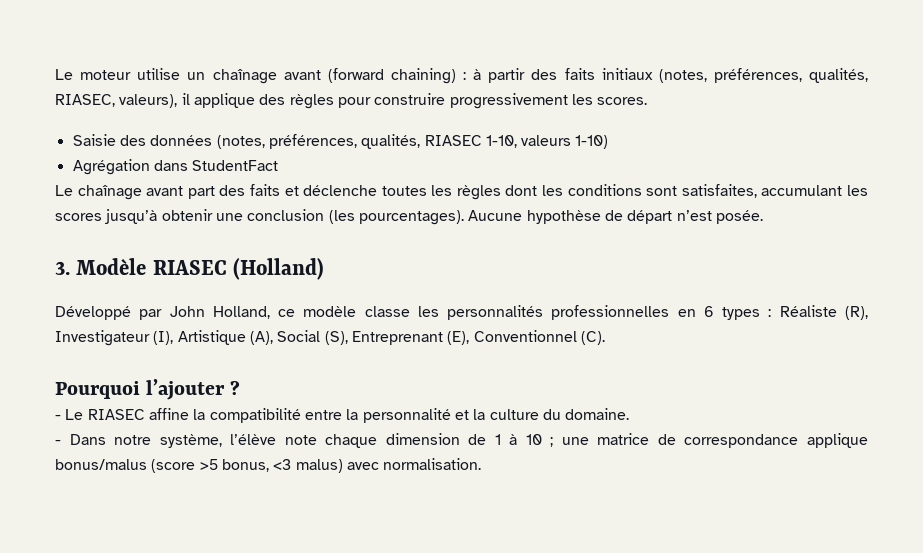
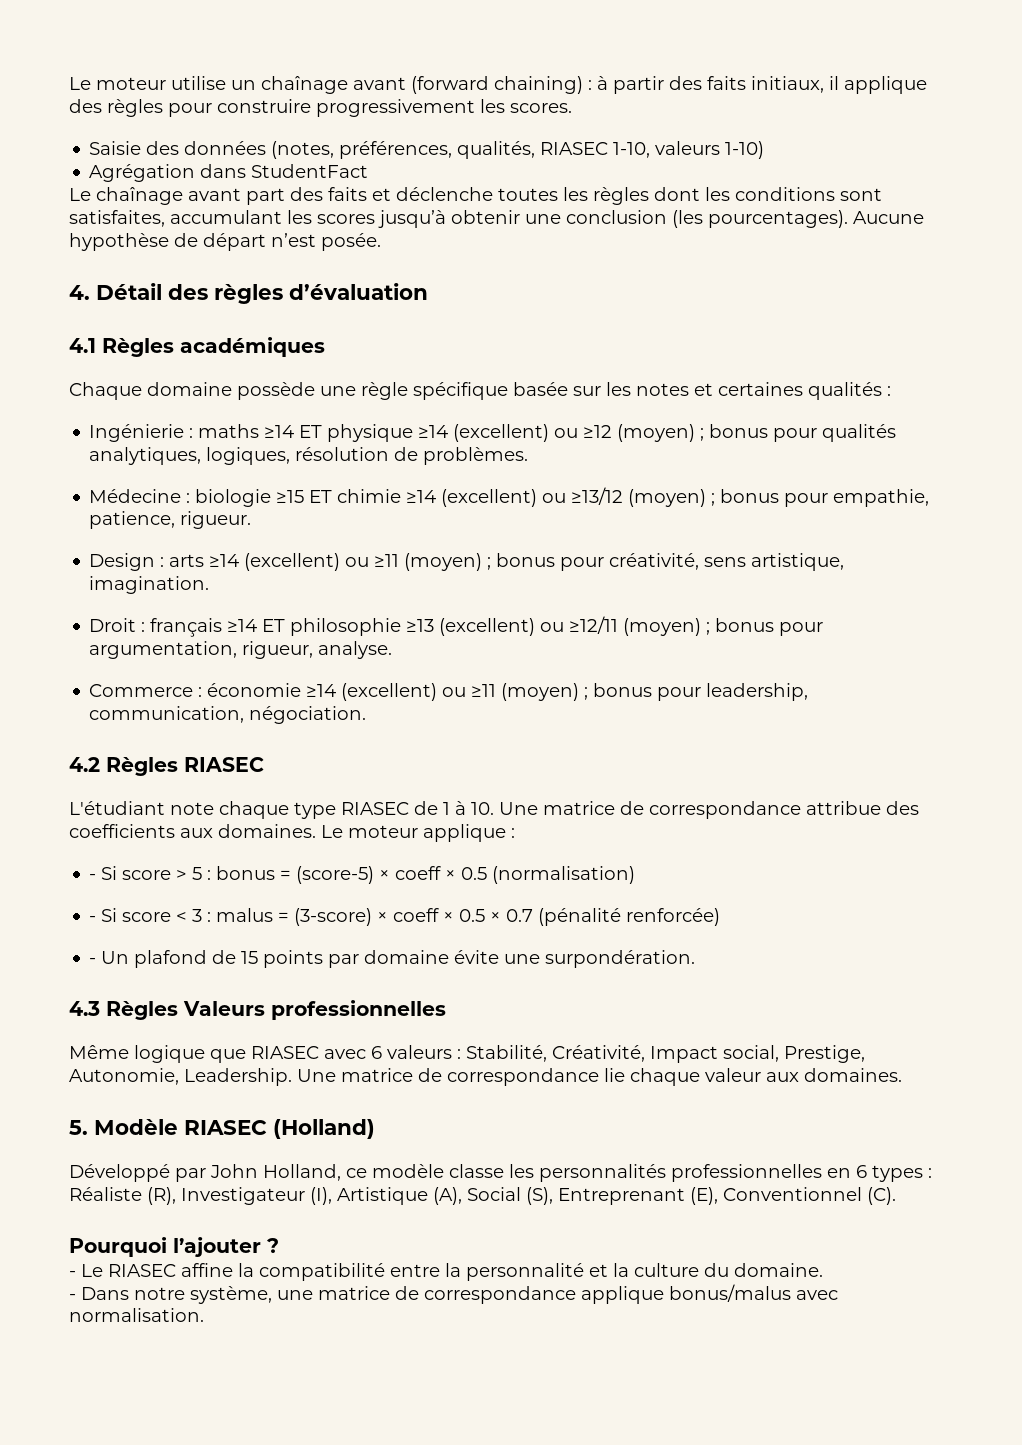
[601,68,868,83] [55,94,178,108] initiaux (notes, préférences, qualités, RIASEC, valeurs), -> [751,76,824,93] initiaux,
[55,261,70,275] 3. -> [69,283,428,304] [69,337,325,357] [69,382,891,400] [89,424,897,442] [89,447,529,465] [89,487,930,507] [89,511,252,529] [89,553,845,571] [89,576,210,594] [89,616,824,637] [89,641,393,659] [89,683,809,701] [89,706,367,724] [69,757,264,776] [69,801,919,819] [69,824,515,842] [89,866,636,884] [89,908,721,926] [89,950,696,968] [69,1000,446,1020] [69,1045,865,1063] [69,1068,902,1086] [69,1120,88,1135] 4. Détail des règles d’évaluation // 4.1 Règles académiques // Chaque domaine possède une règle spécifique basée sur les notes et certaines qualités : // Ingénierie : maths ≥14 ET physique ≥14 (excellent) ou ≥12 (moyen) ; bonus pour qualités analytiques, logiques, résolution de problèmes. // Médecine : biologie ≥15 ET chimie ≥14 (excellent) ou ≥13/12 (moyen) ; bonus pour empathie, patience, rigueur. // Design : arts ≥14 (excellent) ou ≥11 (moyen) ; bonus pour créativité, sens artistique, imagination. // Droit : français ≥14 ET philosophie ≥13 (excellent) ou ≥12/11 (moyen) ; bonus pour argumentation, rigueur, analyse. // Commerce : économie ≥14 (excellent) ou ≥11 (moyen) ; bonus pour leadership, communication, négociation. // 4.2 Règles RIASEC // L'étudiant note chaque type RIASEC de 1 à 10. Une matrice de correspondance attribue des coefficients aux domaines. Le moteur applique : // - Si score > 5 : bonus = (score-5) × coeff × 0.5 (normalisation) // - Si score < 3 : malus = (3-score) × coeff × 0.5 × 0.7 (pénalité renforcée) // - Un plafond de 15 points par domaine évite une surpondération. // 4.3 Règles Valeurs professionnelles // Même logique que RIASEC avec 6 valeurs : Stabilité, Créativité, Impact social, Prestige, Autonomie, Leadership. Une matrice de correspondance lie chaque valeur aux domaines. // 5.
[230,433,554,448] l’élève note chaque dimension de 1 à 10 ; -> (272, 1295) none
[151,459,343,473] (score >5 bonus, <3 malus) -> (791, 1293) none

